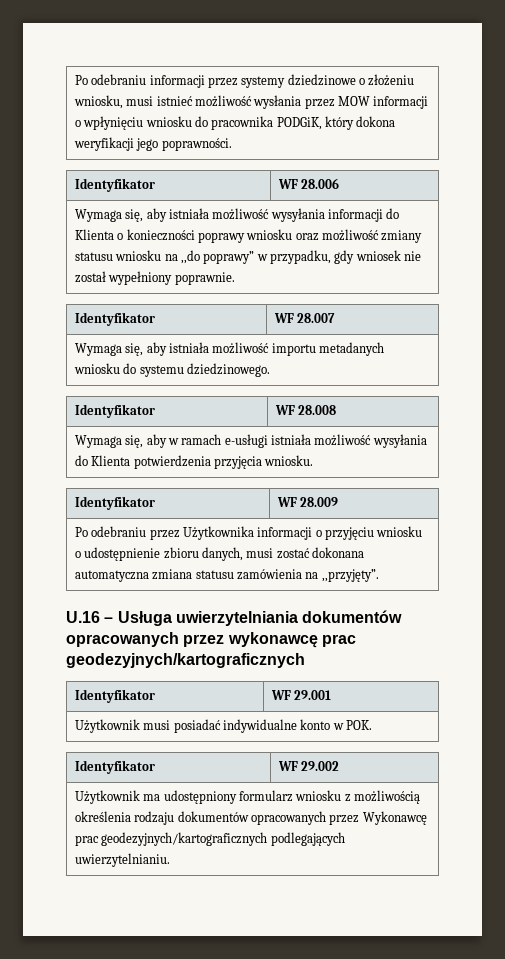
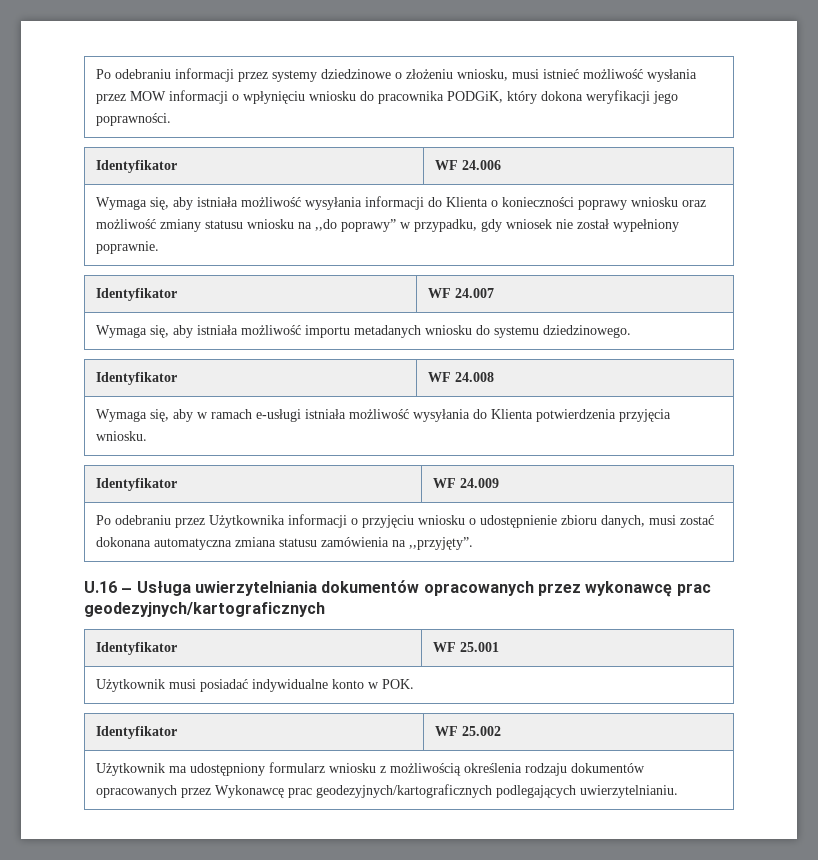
[301,178,340,189] 28.006 -> [462,160,502,170] 24.006
[297,313,336,323] 28.007 -> [455,288,495,298] 24.007
[298,405,337,415] 28.008 -> [455,372,495,382] 24.008
[300,497,339,507] 28.009 -> [460,478,500,488] 24.009
[294,690,332,700] 29.001 -> [460,642,500,652] 25.001
[301,761,340,771] 29.002 -> [462,726,502,736] 25.002

